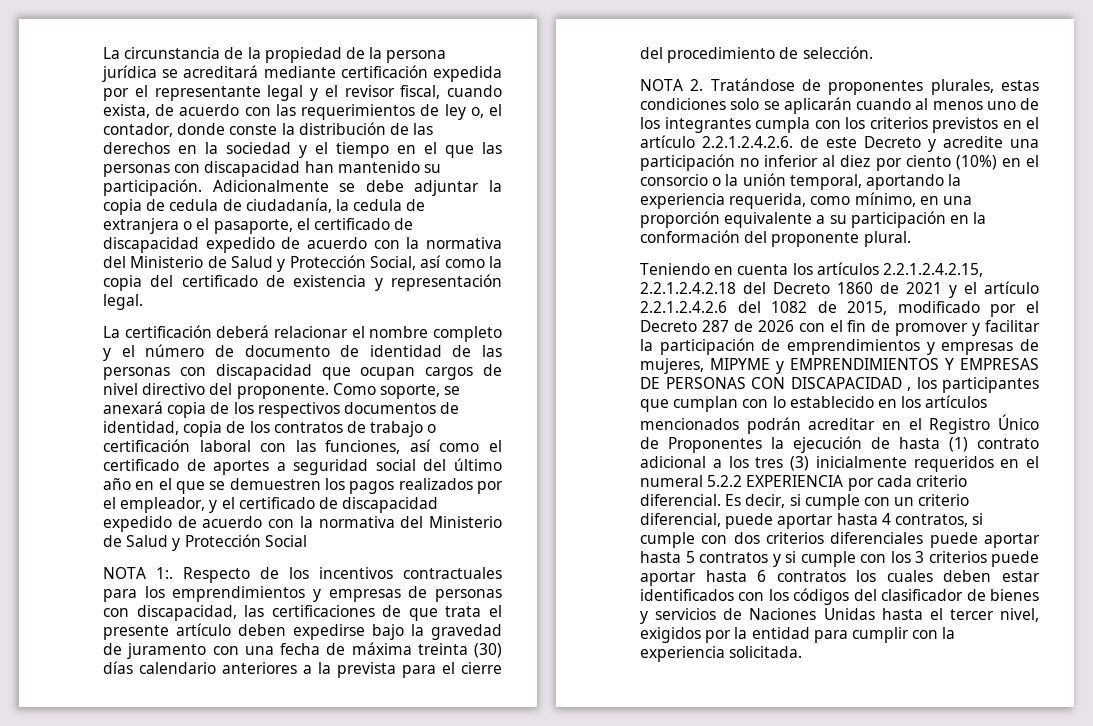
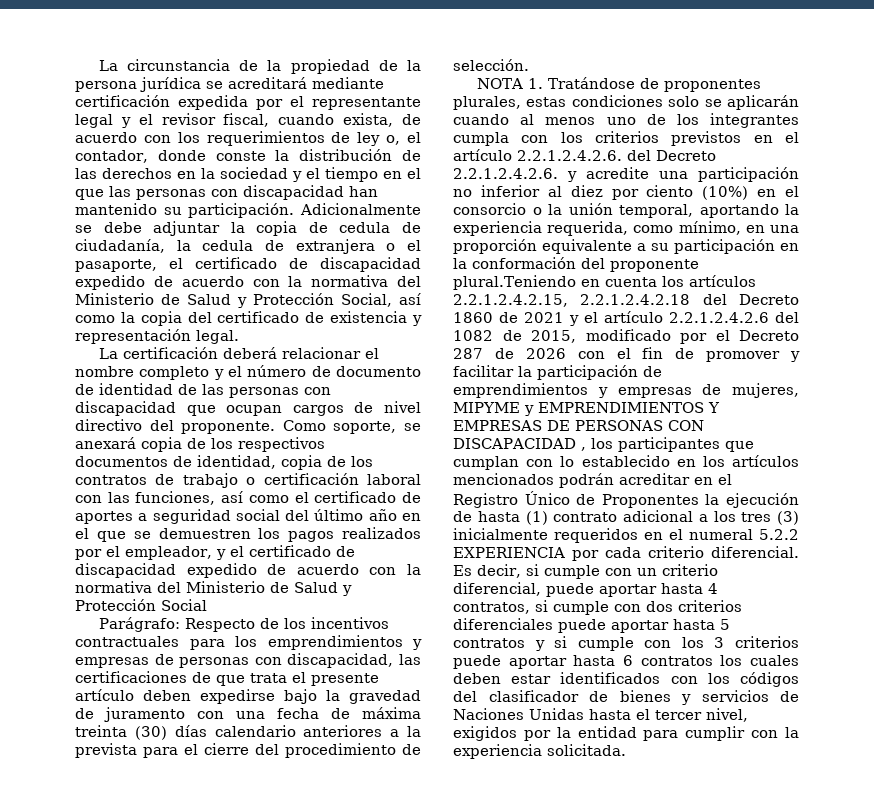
[275,104,296,116] las -> [177,132,200,143] los
[103,567,173,579] NOTA 1:. -> [98,617,180,632] Parágrafo:
[690,79,704,91] 2. -> [527,78,543,89] 1.
[800,136,921,148] de este Decreto -> [627,150,716,161] [453,168,558,179] del Decreto 2.2.1.2.4.2.6.
[863,231,911,247] [640,263,710,275] plural. // Teniendo -> [453,275,576,290] plural.Teniendo

